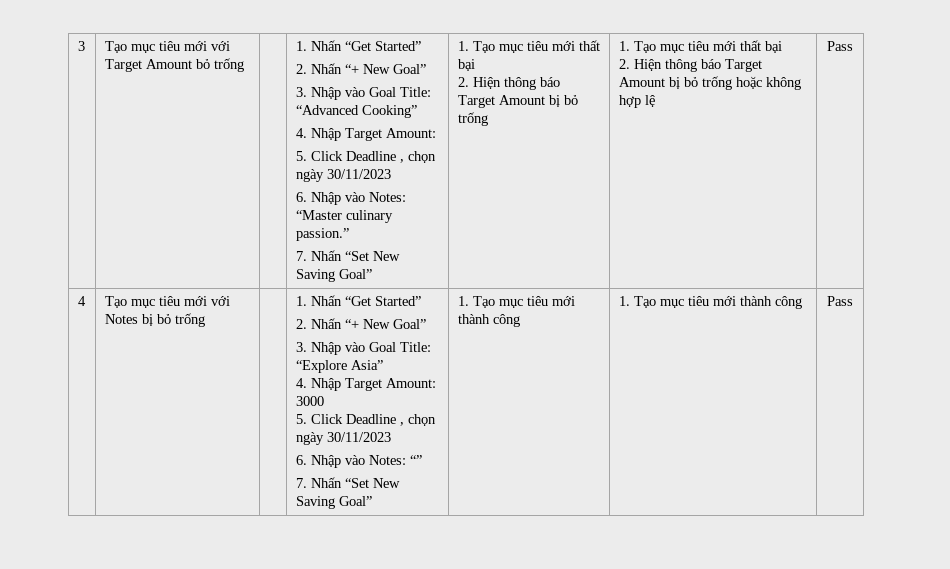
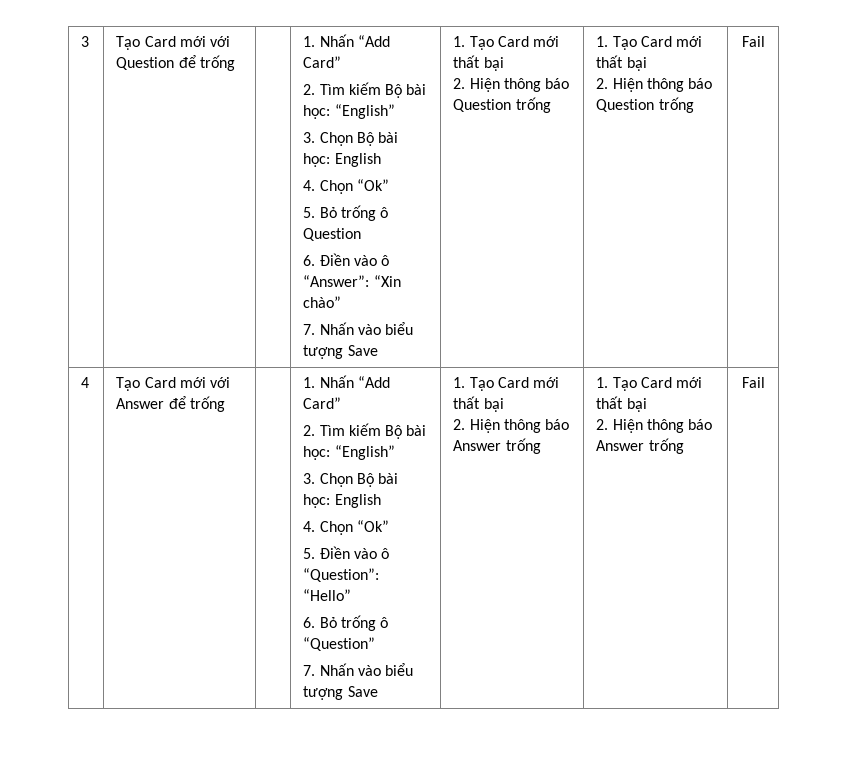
[130,41,230,53] [104,58,244,72] [295,40,421,51] [295,63,426,74] [295,87,431,100] [295,105,417,118] [295,128,436,141] [295,151,436,163] [295,169,391,182] [295,192,406,205] [295,210,393,223] [295,228,349,241] [295,250,400,261] [295,269,372,282] [457,40,600,53] [457,59,475,71] [457,77,560,90] [457,95,578,108] [457,112,488,126] [618,40,782,53] [618,59,762,72] [618,76,801,90] [618,95,655,108] [827,41,853,51] [77,296,86,306] [104,296,230,308] [104,313,205,327] [295,295,421,306] [295,318,426,329] [295,342,431,355] [295,360,383,373] [295,378,436,391] [295,396,324,406] [295,414,436,426] [295,432,391,445] [295,455,422,468] [295,477,400,488] [295,496,372,509] [457,296,575,308] [457,314,520,327] [618,296,802,309] [827,296,853,306] mục tiêu mới với Target Amount bỏ trống | | 1. Nhấn “Get Started” // 2. Nhấn “+ New Goal” // 3. Nhập vào Goal Title: “Advanced Cooking” // 4. Nhập Target Amount: // 5. Click Deadline , chọn ngày 30/11/2023 // 6. Nhập vào Notes: “Master culinary passion.” // 7. Nhấn “Set New Saving Goal” | 1. Tạo mục tiêu mới thất bại // 2. Hiện thông báo Target Amount bị bỏ trống | 1. Tạo mục tiêu mới thất bại // 2. Hiện thông báo Target Amount bị bỏ trống hoặc không hợp lệ | Pass // 4 | Tạo mục tiêu mới với Notes bị bỏ trống | | 1. Nhấn “Get Started” // 2. Nhấn “+ New Goal” // 3. Nhập vào Goal Title: “Explore Asia” // 4. Nhập Target Amount: 3000 // 5. Click Deadline , chọn ngày 30/11/2023 // 6. Nhập vào Notes: “” // 7. Nhấn “Set New Saving Goal” | 1. Tạo mục tiêu mới thành công | 1. Tạo mục tiêu mới thành công | Pass -> [144,36,230,47] [116,55,235,71] [303,34,390,47] [303,56,342,68] [303,82,427,98] [303,104,395,119] [303,132,398,146] [303,153,381,167] [303,179,389,194] [303,205,388,221] [303,228,362,241] [303,253,389,266] [303,275,401,287] [303,296,342,308] [303,322,413,335] [303,345,378,359] [453,36,559,50] [453,55,504,71] [453,78,569,92] [453,97,551,113] [596,36,702,50] [596,55,647,71] [596,78,712,92] [596,97,694,113] [741,36,765,47] [81,377,90,388] [116,377,230,391] [116,396,225,412] [303,375,390,388] [303,397,342,409] [303,423,427,439] [303,445,395,460] [303,473,398,487] [303,494,381,508] [303,520,389,535] [303,546,389,559] [303,568,380,582] [303,589,352,601] [303,615,388,631] [303,637,376,651] [303,663,413,676] [303,686,378,700] [453,377,559,391] [453,396,504,412] [453,419,569,433] [453,438,541,454] [596,377,702,391] [596,396,647,412] [596,419,712,433] [596,438,684,454] [741,377,765,388] Card mới với Question để trống | | 1. Nhấn “Add Card” // 2. Tìm kiếm Bộ bài học: “English” // 3. Chọn Bộ bài học: English // 4. Chọn “Ok” // 5. Bỏ trống ô Question // 6. Điền vào ô “Answer”: “Xin chào” // 7. Nhấn vào biểu tượng Save | 1. Tạo Card mới thất bại // 2. Hiện thông báo Question trống | 1. Tạo Card mới thất bại // 2. Hiện thông báo Question trống | Fail // 4 | Tạo Card mới với Answer để trống | | 1. Nhấn “Add Card” // 2. Tìm kiếm Bộ bài học: “English” // 3. Chọn Bộ bài học: English // 4. Chọn “Ok” // 5. Điền vào ô “Question”: “Hello” // 6. Bỏ trống ô “Question” // 7. Nhấn vào biểu tượng Save | 1. Tạo Card mới thất bại // 2. Hiện thông báo Answer trống | 1. Tạo Card mới thất bại // 2. Hiện thông báo Answer trống | Fail

